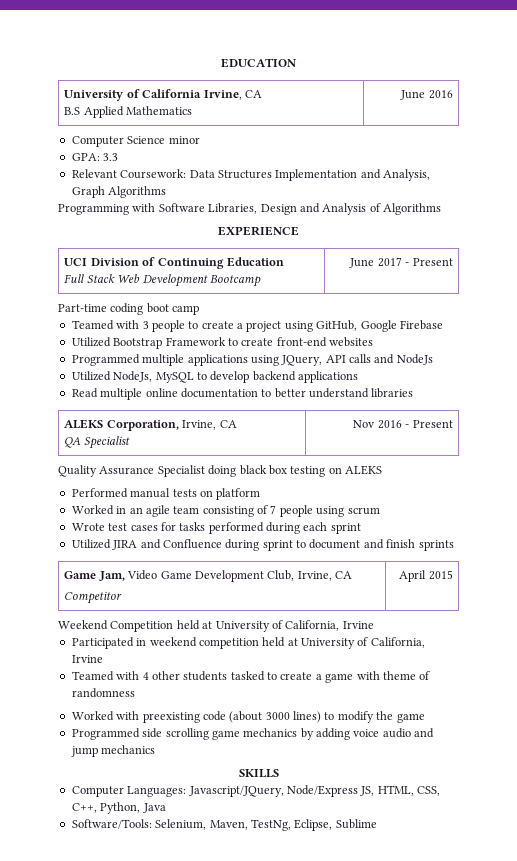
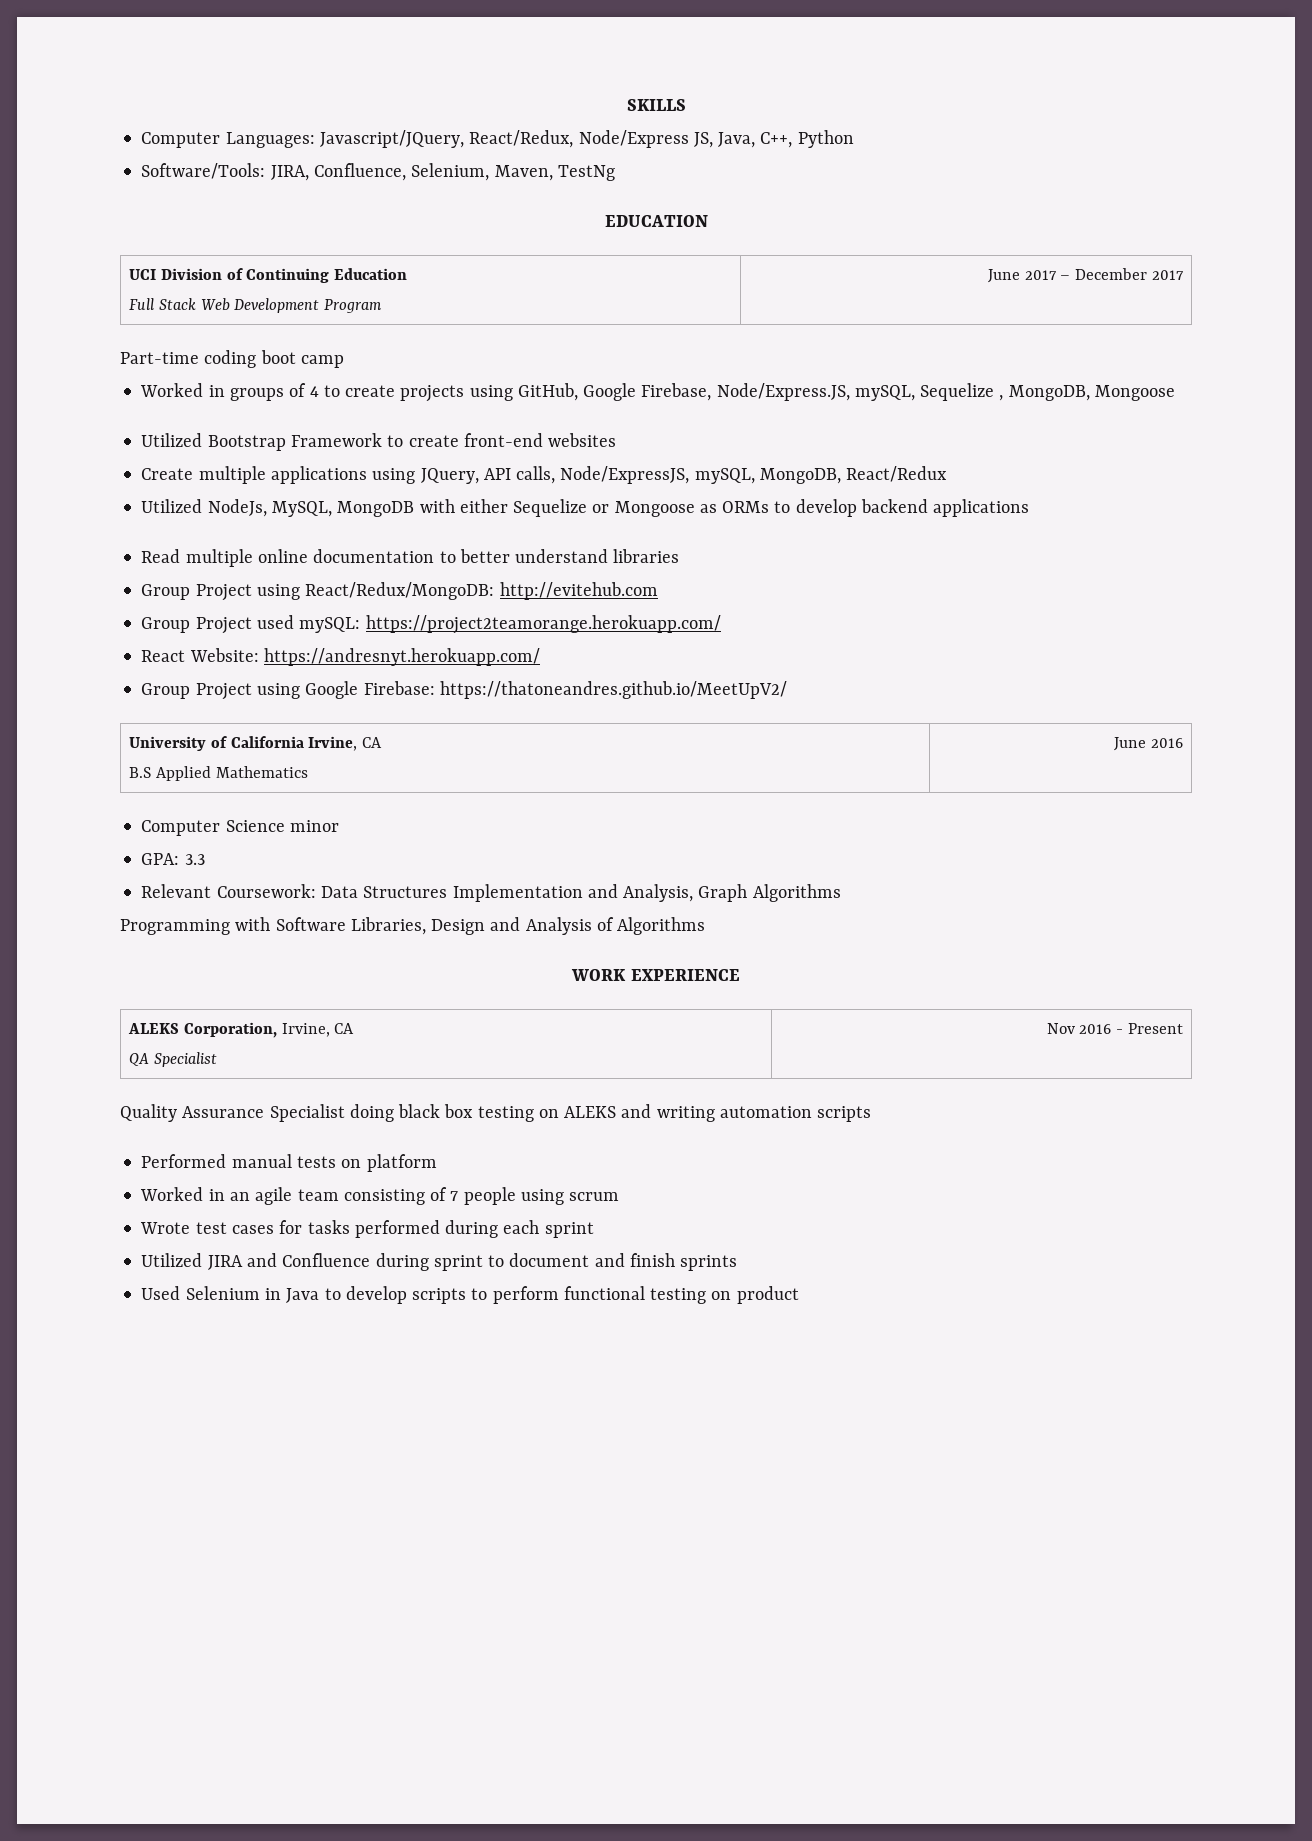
[221,58,296,68] EDUCATION -> [626,99,686,111] [141,130,854,148] [141,163,615,181] [604,215,708,227] [129,268,408,283] [129,298,383,313] [987,268,1184,283] [120,350,344,368] [140,383,1175,402] [141,433,617,451] [141,466,948,484] [141,499,1030,517] [141,549,680,567] [141,582,658,601] [141,615,721,634] [141,648,540,666] [141,681,787,700] SKILLS // Computer Languages: Javascript/JQuery, React/Redux, Node/Express JS, Java, C++, Python // Software/Tools: JIRA, Confluence, Selenium, Maven, TestNg // EDUCATION // UCI Division of Continuing Education // Full Stack Web Development Program | June 2017 – December 2017 // Part-time coding boot camp // Worked in groups of 4 to create projects using GitHub, Google Firebase, Node/Express.JS, mySQL, Sequelize , MongoDB, Mongoose // Utilized Bootstrap Framework to create front-end websites // Create multiple applications using JQuery, API calls, Node/ExpressJS, mySQL, MongoDB, React/Redux // Utilized NodeJs, MySQL, MongoDB with either Sequelize or Mongoose as ORMs to develop backend applications // Read multiple online documentation to better understand libraries // Group Project using React/Redux/MongoDB: http://evitehub.com // Group Project used mySQL: https://project2teamorange.herokuapp.com/ // React Website: https://andresnyt.herokuapp.com/ // Group Project using Google Firebase: https://thatoneandres.github.io/MeetUpV2/
(441, 209) none -> [571,969,627,981] WORK
[64,257,284,269] [64,274,261,287] [349,257,453,268] [58,303,200,315] [71,320,443,332] [71,337,373,349] [71,354,433,366] [71,371,358,383] [71,388,414,400] // UCI Division of Continuing Education // Full Stack Web Development Bootcamp | June 2017 - Present // Part-time coding boot camp // Teamed with 3 people to create a project using GitHub, Google Firebase // Utilized Bootstrap Framework to create front-end websites // Programmed multiple applications using JQuery, API calls and NodeJs // Utilized NodeJs, MySQL to develop backend applications // Read multiple online documentation to better understand libraries -> (740, 975) none
(382, 470) none -> [621,1104,872,1122] and writing automation scripts
[64,570,353,582] [64,591,123,604] [399,570,453,582] [58,620,374,632] [71,637,425,649] [71,655,103,663] [71,671,431,683] [71,688,135,698] [71,711,425,723] [71,728,435,740] [70,745,156,757] [238,769,279,778] [71,785,440,797] [71,802,166,814] [71,819,377,831] // Game Jam, Video Game Development Club, Irvine, CA // Competitor | April 2015 // Weekend Competition held at University of California, Irvine // Participated in weekend competition held at University of California, Irvine // Teamed with 4 other students tasked to create a game with theme of randomness // Worked with preexisting code (about 3000 lines) to modify the game // Programmed side scrolling game mechanics by adding voice audio and jump mechanics // SKILLS // Computer Languages: Javascript/JQuery, Node/Express JS, HTML, CSS, C++, Python, Java // Software/Tools: Selenium, Maven, TestNg, Eclipse, Sublime -> [141,1286,799,1304] // Used Selenium in Java to develop scripts to perform functional testing on product

